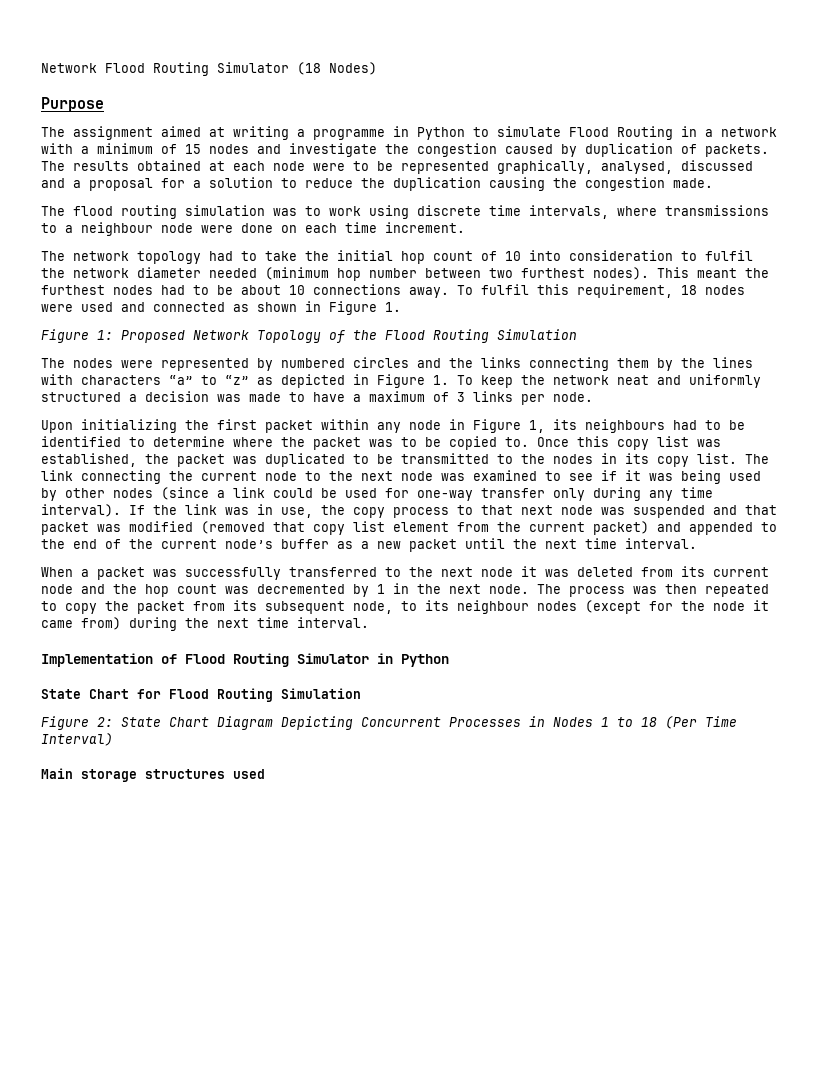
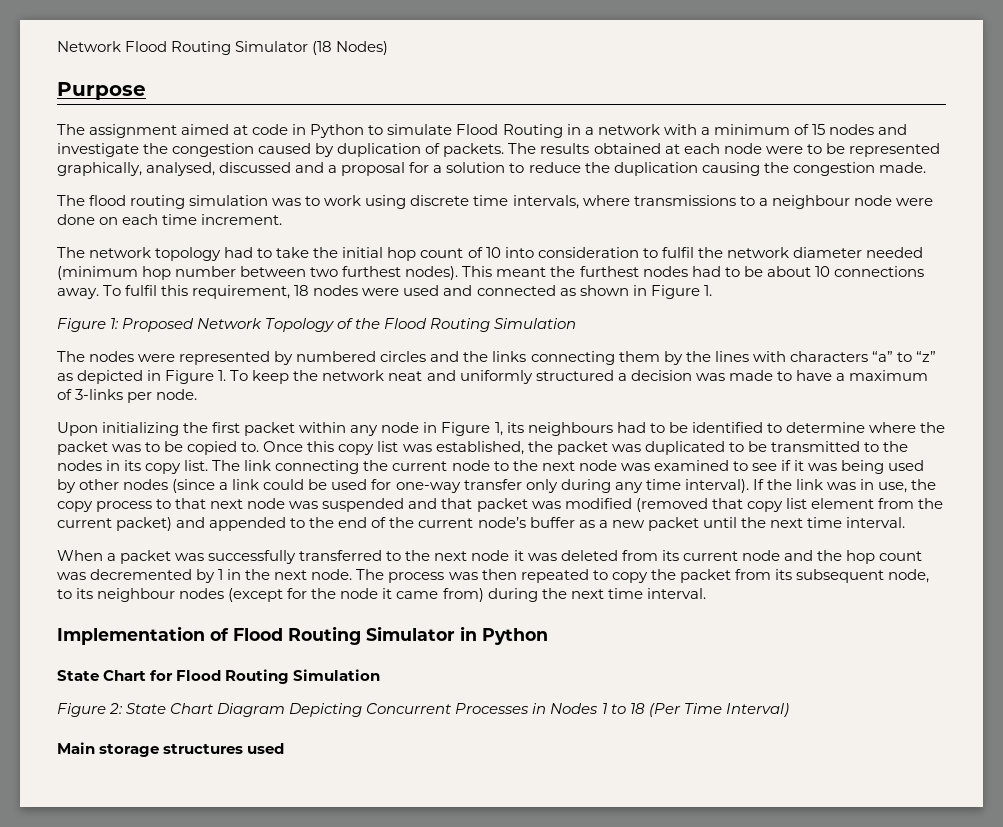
[233,126,385,140] writing a programme -> [252,124,289,135] code
[457,391,513,402] 3 links -> [75,389,124,400] 3-links

